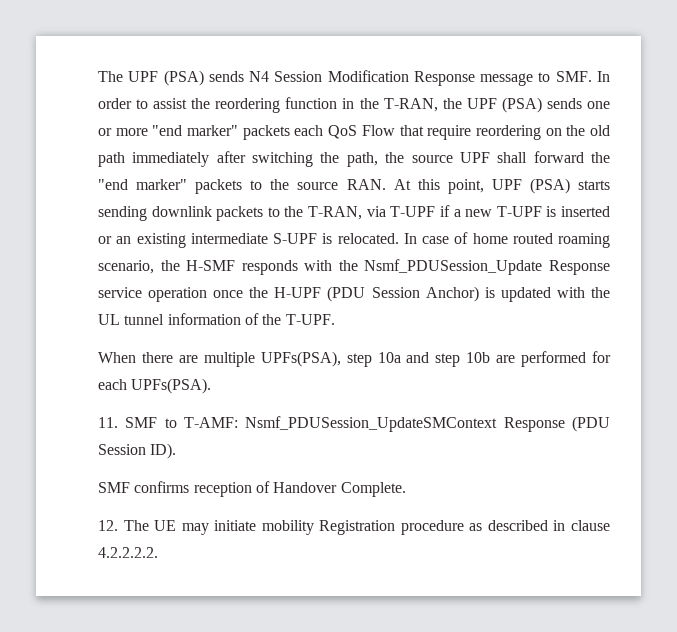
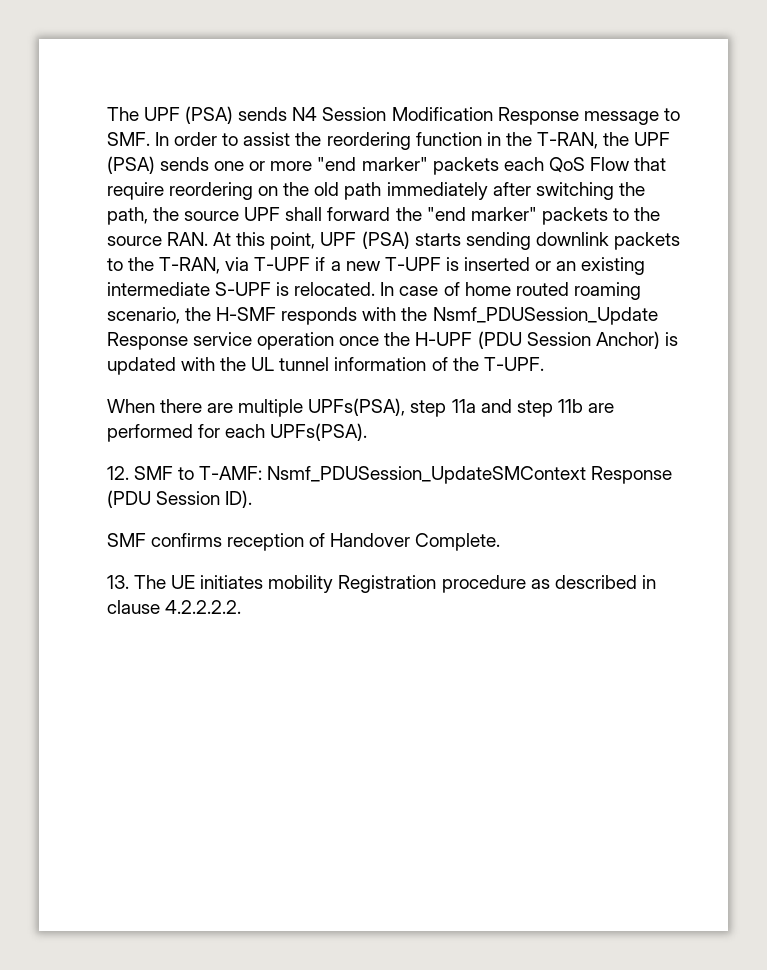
[377,352,401,363] 10a -> [451,399,476,413] 11a
[466,352,491,363] 10b -> [557,399,583,413] 11b
[98,417,119,428] 11. -> [106,466,129,480] 12.
[98,520,119,531] 12. -> [106,575,129,589] 13.
[181,520,257,535] may initiate -> [200,575,264,589] initiates

